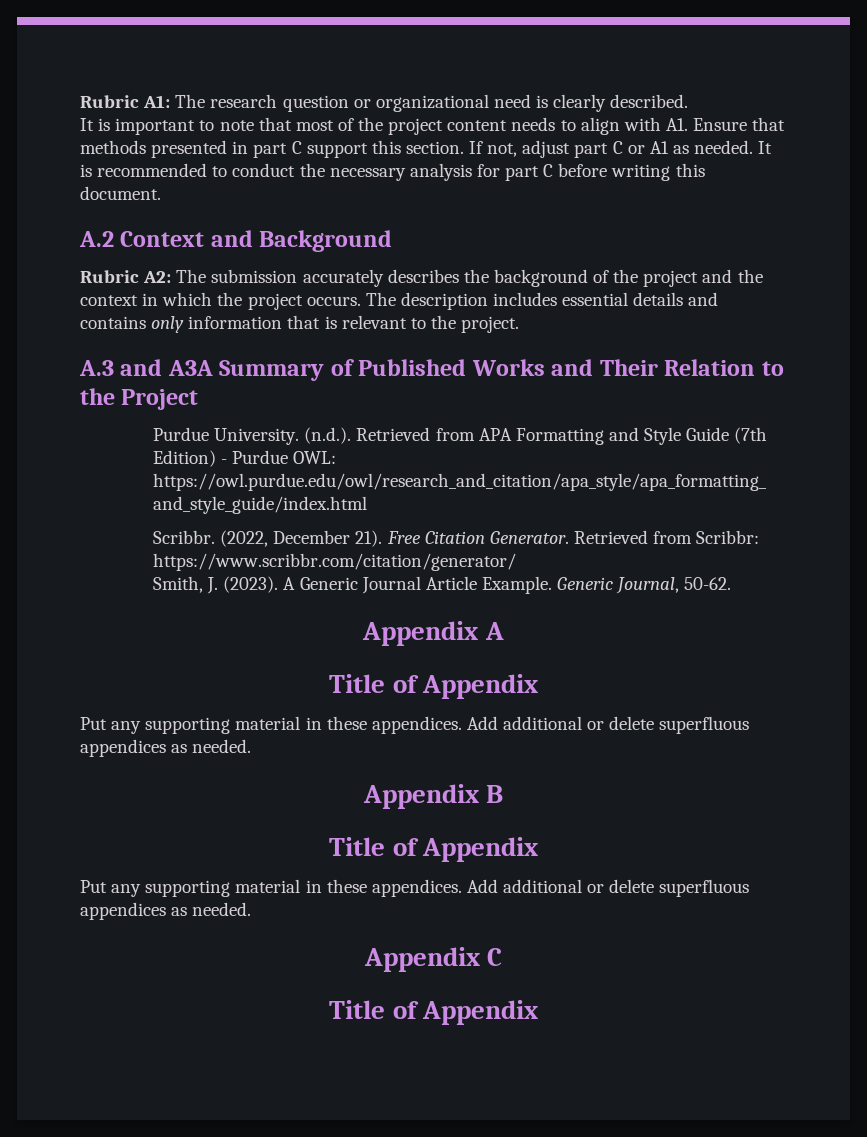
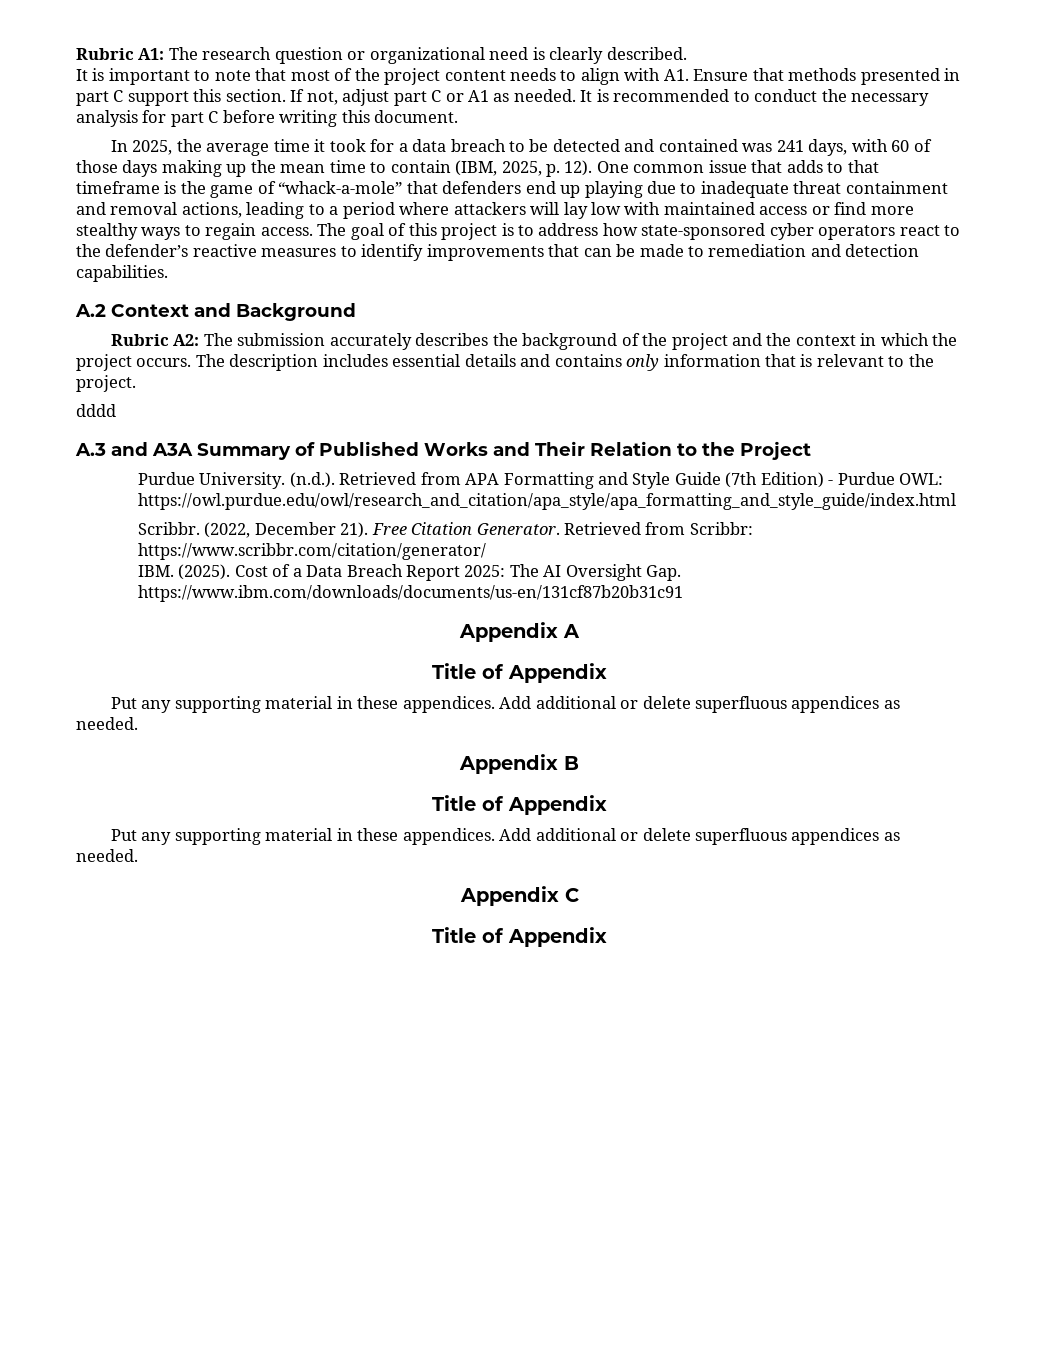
(161, 193) none -> [111,139,932,156] [76,160,879,177] [76,181,948,198] [76,202,914,219] [76,223,961,240] [76,244,920,261] [76,265,168,282] // In 2025, the average time it took for a data breach to be detected and contained was 241 days, with 60 of those days making up the mean time to contain (IBM, 2025, p. 12). One common issue that adds to that timeframe is the game of “whack-a-mole” that defenders end up playing due to inadequate threat containment and removal actions, leading to a period where attackers will lay low with maintained access or find more stealthy ways to regain access. The goal of this project is to address how state-sponsored cyber operators react to the defender’s reactive measures to identify improvements that can be made to remediation and detection capabilities.
(520, 324) none -> [76,404,116,417] // dddd
[153,576,732,594] Smith, J. (2023). A Generic Journal Article Example. Generic Journal, 50-62. -> [137,564,682,581] [137,585,683,602] IBM. (2025). Cost of a Data Breach Report 2025: The AI Oversight Gap. https://www.ibm.com/downloads/documents/us-en/131cf87b20b31c91

